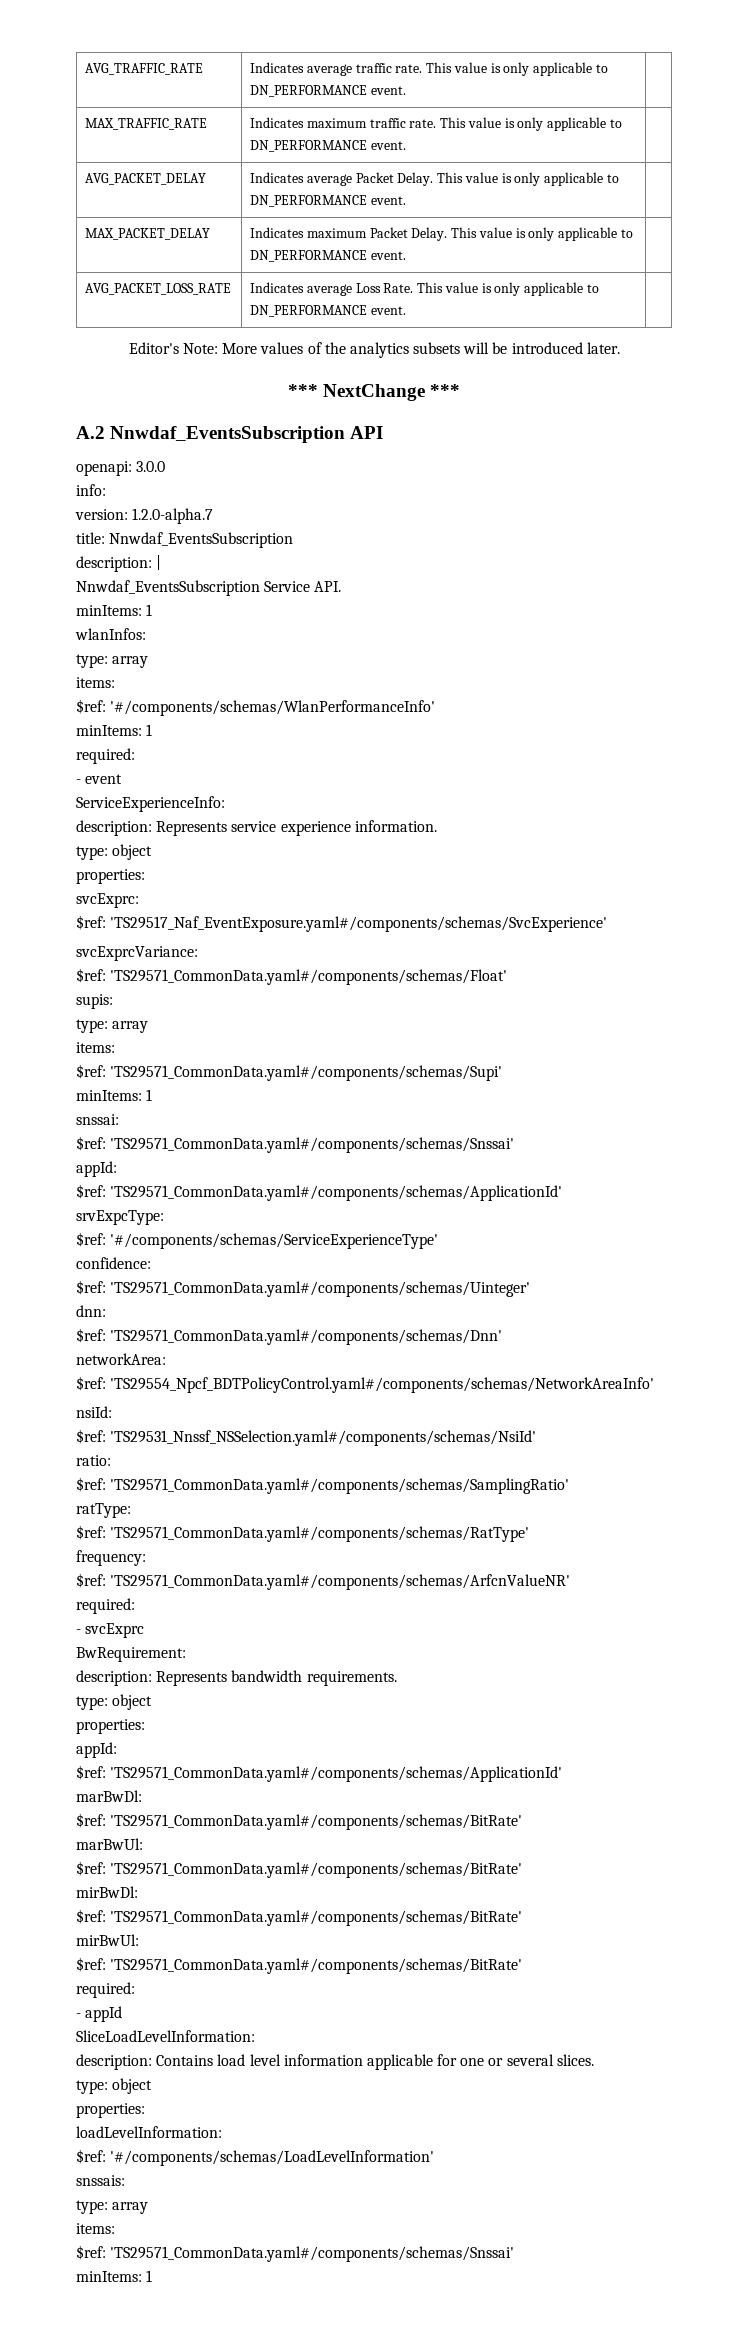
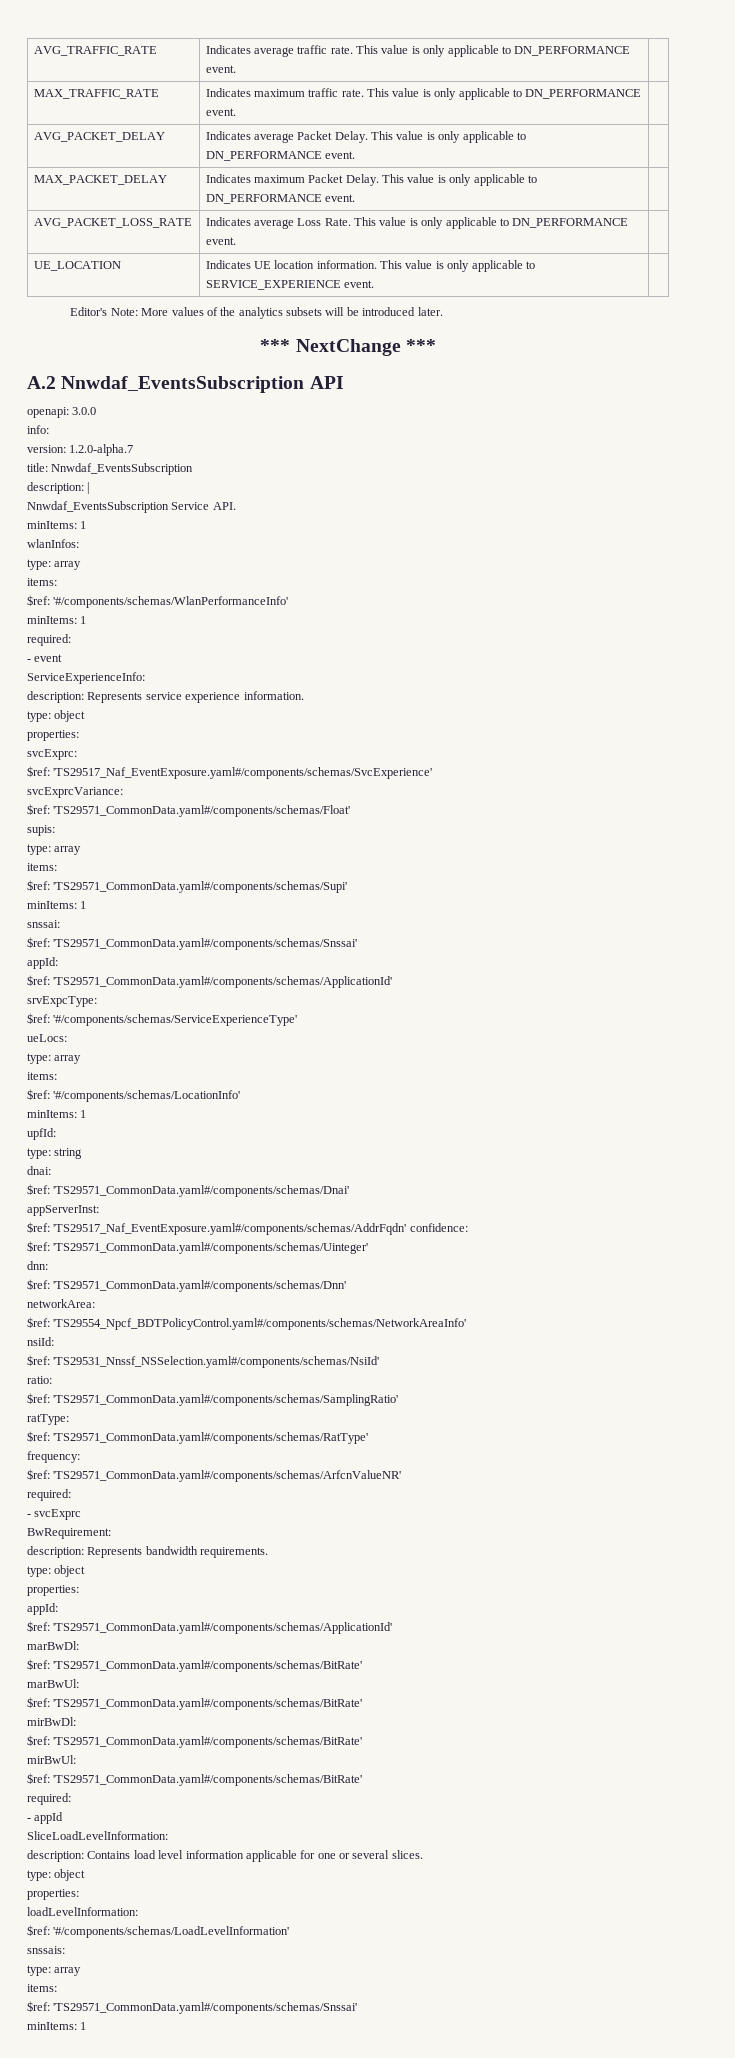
(406, 310) none -> [33,261,121,271] [205,260,535,272] [205,280,374,290] // UE_LOCATION | Indicates UE location information. This value is only applicable to SERVICE_EXPERIENCE event. |
(439, 1241) none -> [27,1034,67,1042] [27,1053,82,1064] [27,1072,57,1080] [27,1089,241,1102] [27,1110,87,1118] [27,1128,56,1140] [27,1148,83,1159] [27,1166,51,1175] [27,1184,350,1197] [27,1205,99,1216] [27,1222,407,1235] ueLocs: // type: array // items: // $ref: '#/components/schemas/LocationInfo' // minItems: 1 // upfId: // type: string // dnai: // $ref: 'TS29571_CommonData.yaml#/components/schemas/Dnai' // appServerInst: // $ref: 'TS29517_Naf_EventExposure.yaml#/components/schemas/AddrFqdn'

